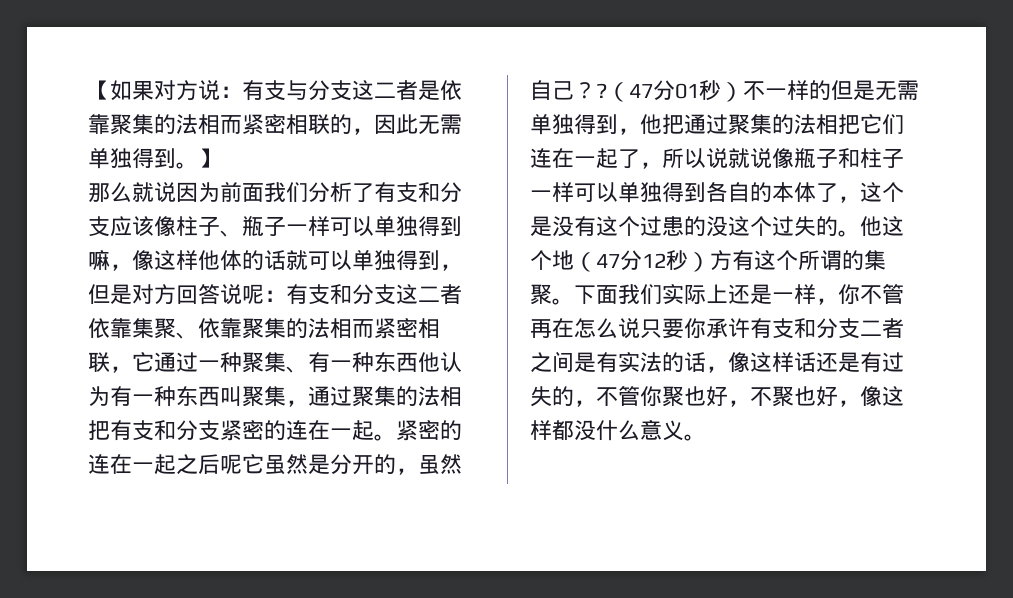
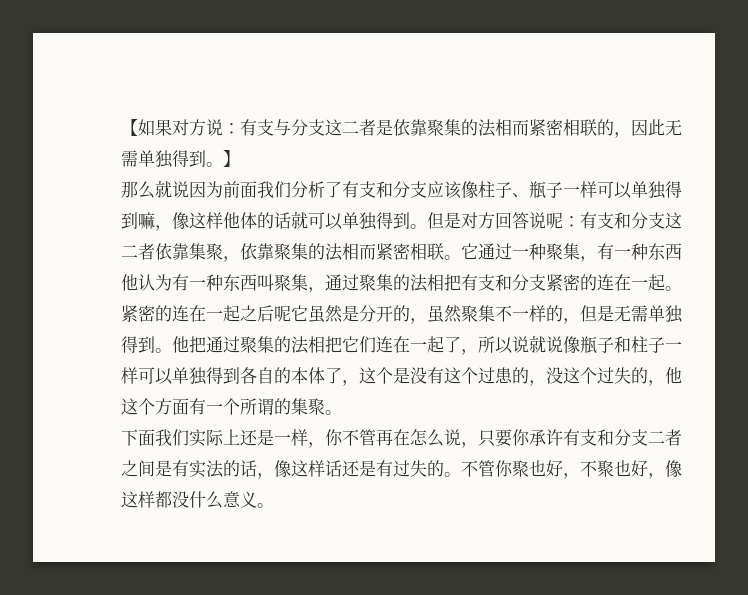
[440,264,462,271] ， -> [410,224,427,229] 。
[176,318,440,339] [88,352,132,373] 、依靠聚集的法相而紧密相联， -> [223,243,461,262] ，依靠聚集的法相而紧密相联。
[286,366,308,373] 、 -> [580,256,597,262] ，
[530,80,743,102] 自己？?（47分01秒） -> [461,305,495,322] 聚集
(831, 90) none -> [563,318,580,324] ，
[618,128,640,135] ， -> [155,348,172,353] 。
(706, 226) none -> [529,380,546,386] ，
[838,216,904,237] [530,250,776,272] 。他这个地（47分12秒）方有这 -> [648,367,682,386] [121,398,223,415] ，他这个方面有一
(574, 301) none -> (342, 412) //
(640, 328) none -> [461,442,478,448] ，
[574,400,596,407] ， -> [444,472,461,477] 。

